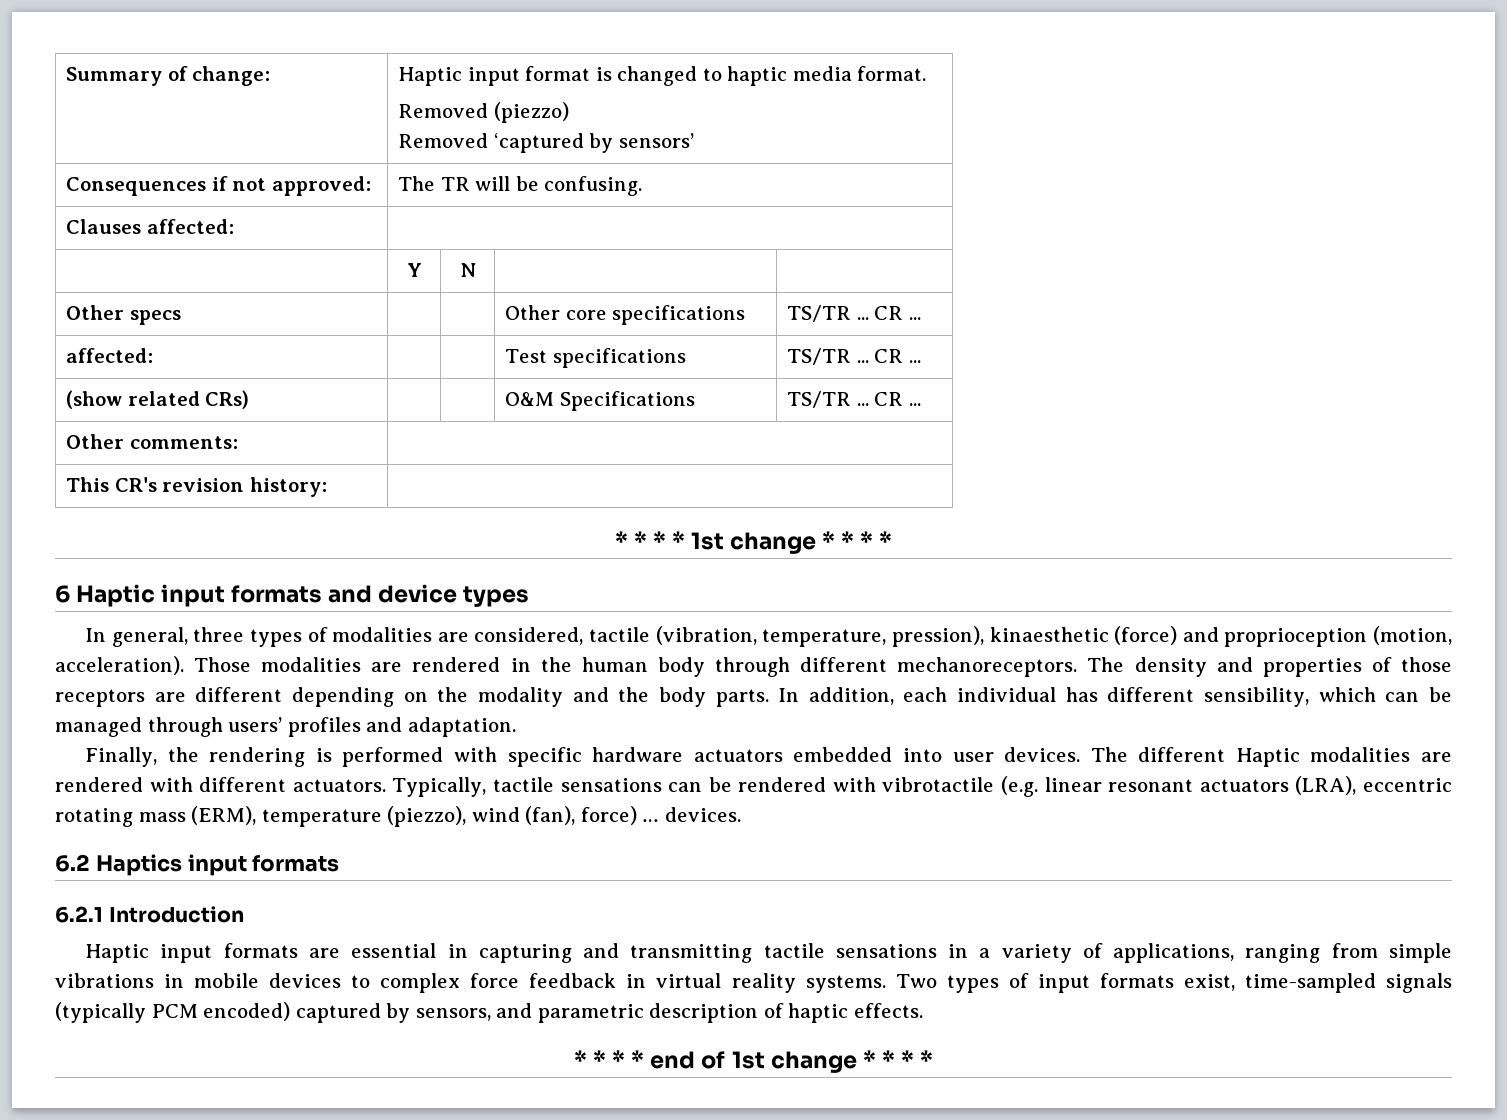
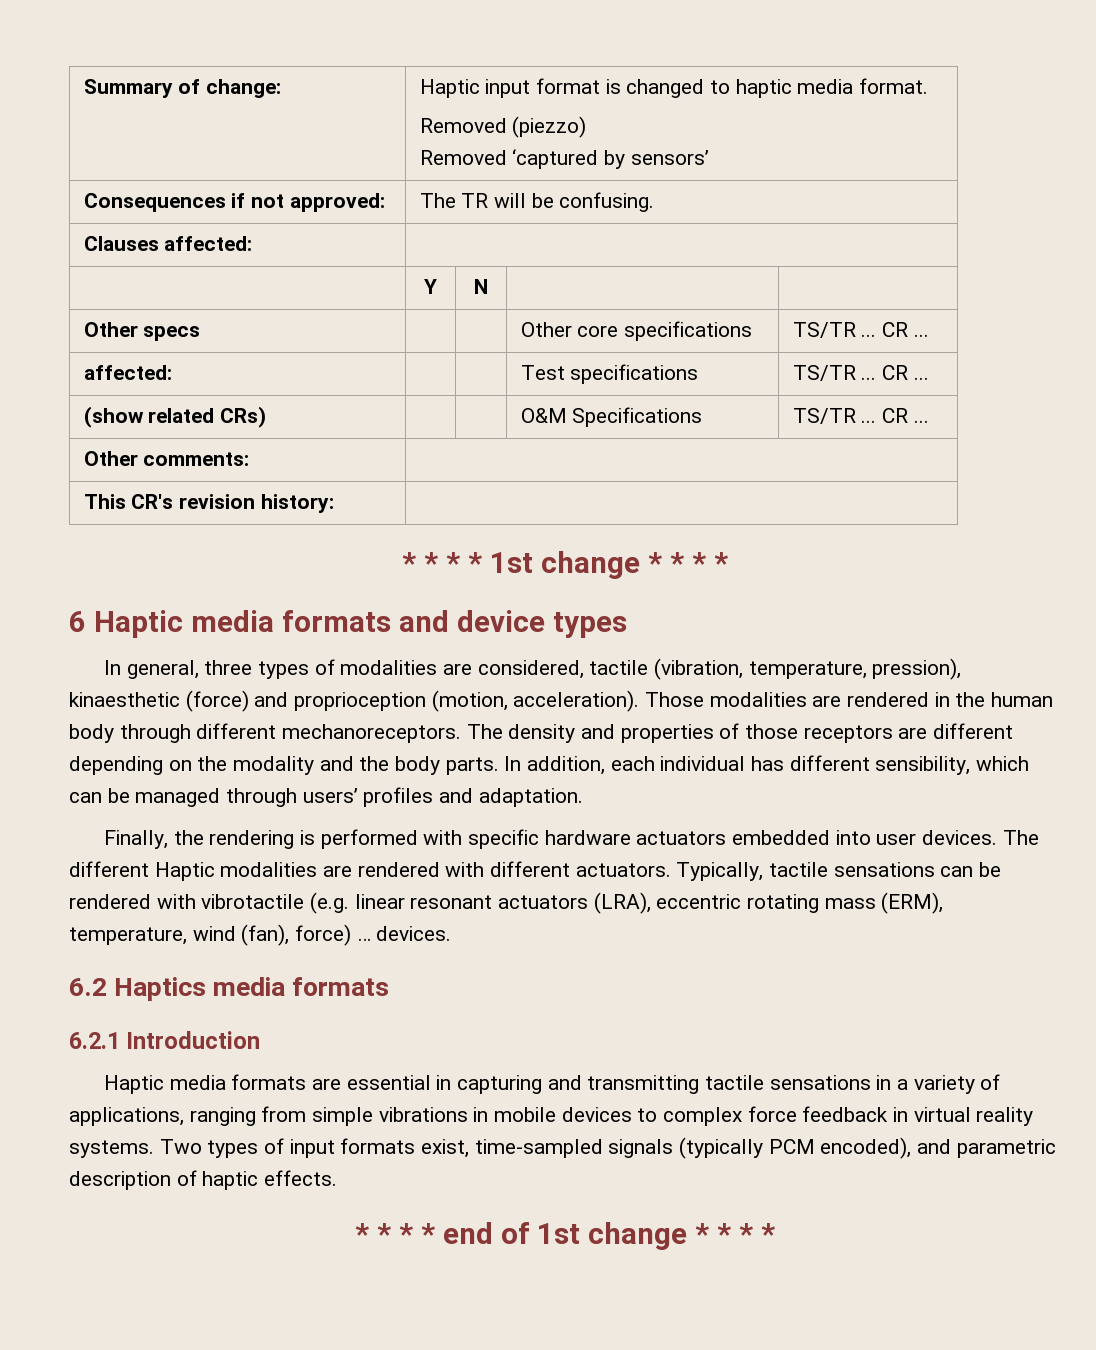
[161,584,226,607] input -> [190,610,274,632] media
[261,806,467,827] temperature (piezzo), -> [69,927,187,945] temperature,
[187,854,247,876] input -> [213,977,286,996] media
[160,944,213,963] input -> [169,1075,226,1090] media
[203,1002,491,1023] encoded) captured by sensors, -> [820,1137,912,1159] encoded),

